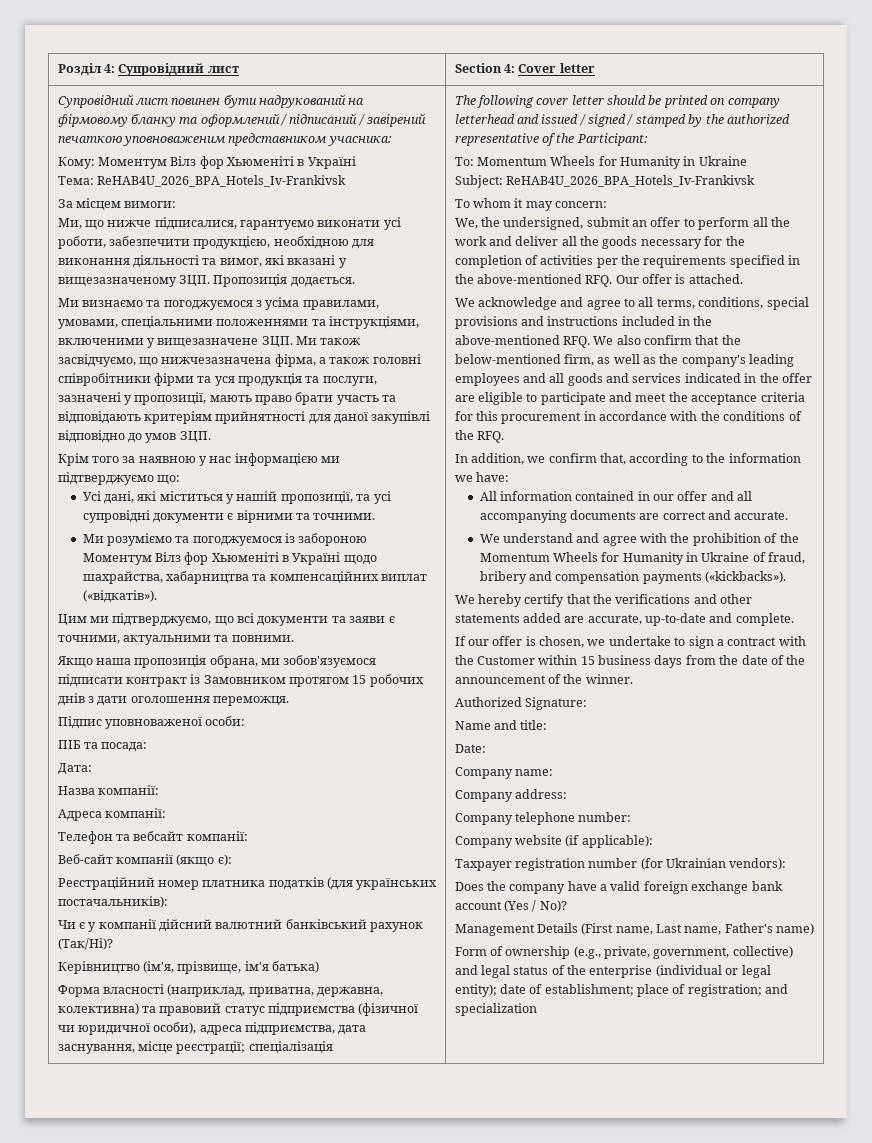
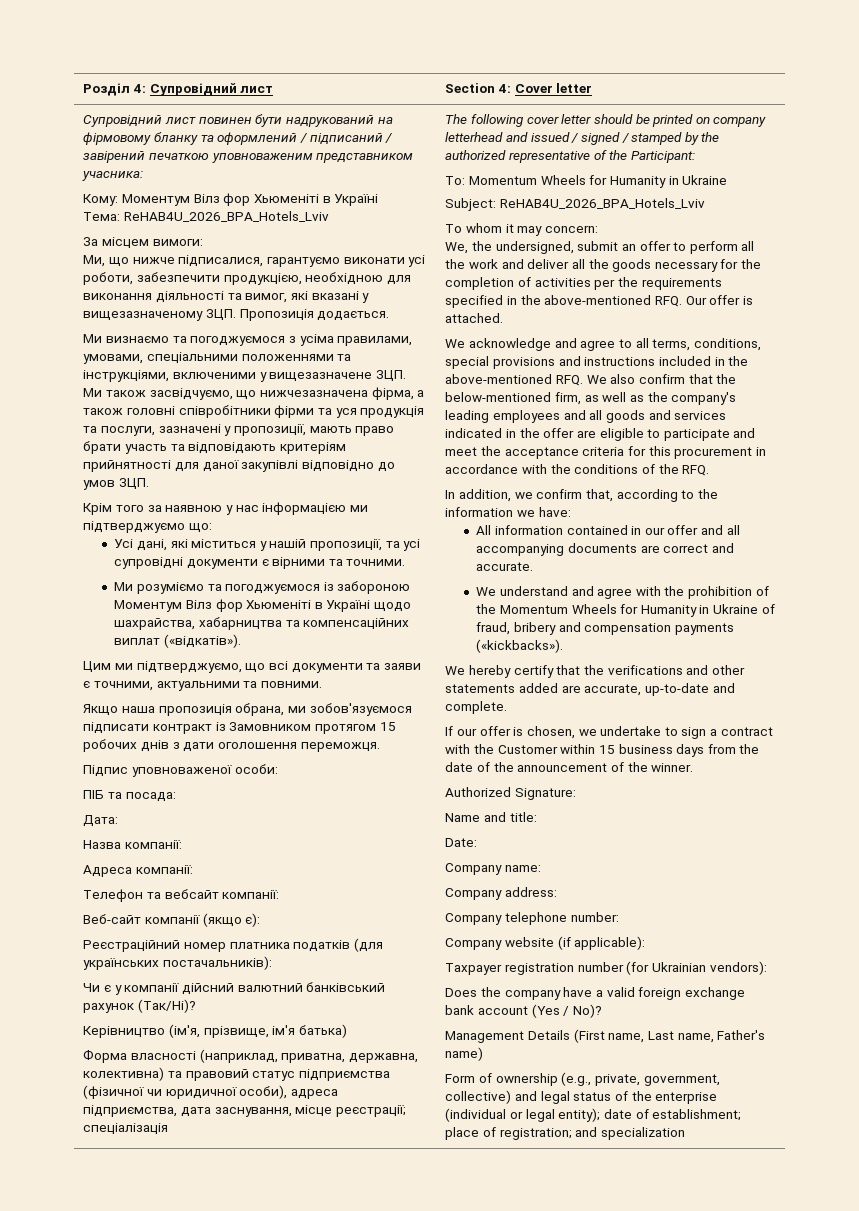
[96,175,346,187] ReHAB4U_2026_BPA_Hotels_Iv-Frankivsk -> [123,211,329,222] ReHAB4U_2026_BPA_Hotels_Lviv
[505,175,755,187] ReHAB4U_2026_BPA_Hotels_Iv-Frankivsk -> [499,198,705,209] ReHAB4U_2026_BPA_Hotels_Lviv

